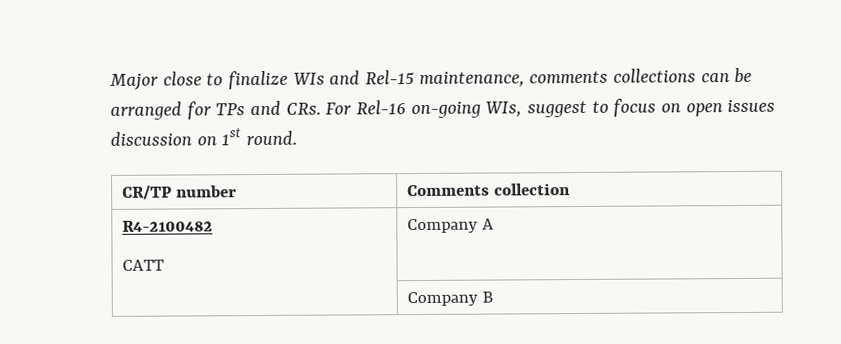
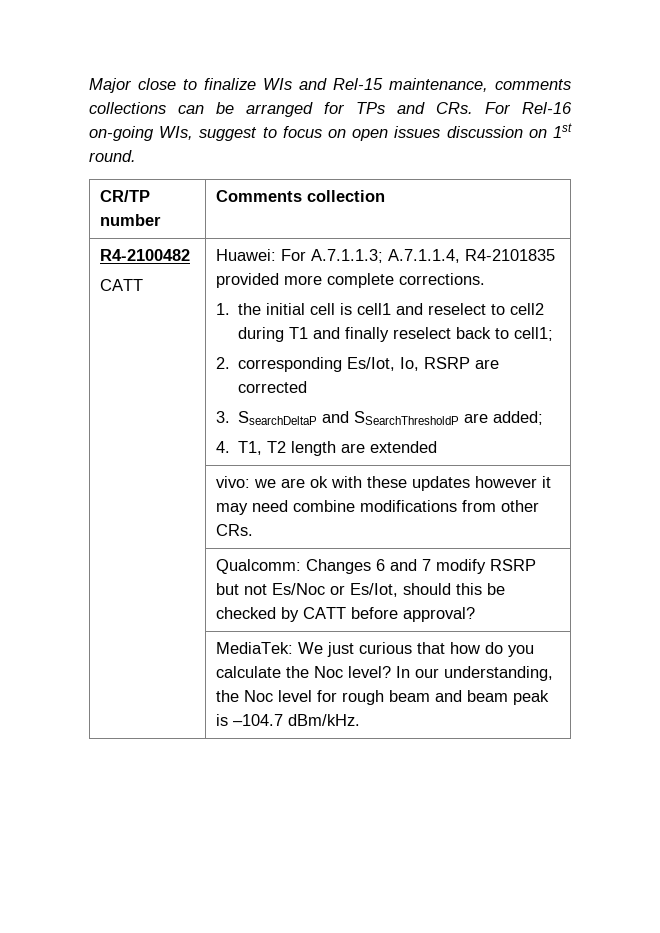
[406,218,495,234] [406,291,494,307] Company A // | Company B -> [215,249,555,263] [215,273,485,288] [215,303,544,315] [237,327,553,342] [215,357,499,372] [237,381,307,393] [215,411,543,425] [215,441,437,456] [215,476,551,491] [215,500,539,515] [215,524,253,536] [215,559,536,574] [215,583,505,597] [215,607,475,622] [215,642,534,657] [215,666,553,681] [215,690,549,705] [215,714,360,726] Huawei: For A.7.1.1.3; A.7.1.1.4, R4-2101835 provided more complete corrections. // 1. the initial cell is cell1 and reselect to cell2 during T1 and finally reselect back to cell1; // 2. corresponding Es/Iot, Io, RSRP are corrected // 3. SsearchDeltaP and SSearchThresholdP are added; // 4. T1, T2 length are extended // | vivo: we are ok with these updates however it may need combine modifications from other CRs. // | Qualcomm: Changes 6 and 7 modify RSRP but not Es/Noc or Es/Iot, should this be checked by CATT before approval? // | MediaTek: We just curious that how do you calculate the Noc level? In our understanding, the Noc level for rough beam and beam peak is –104.7 dBm/kHz.

